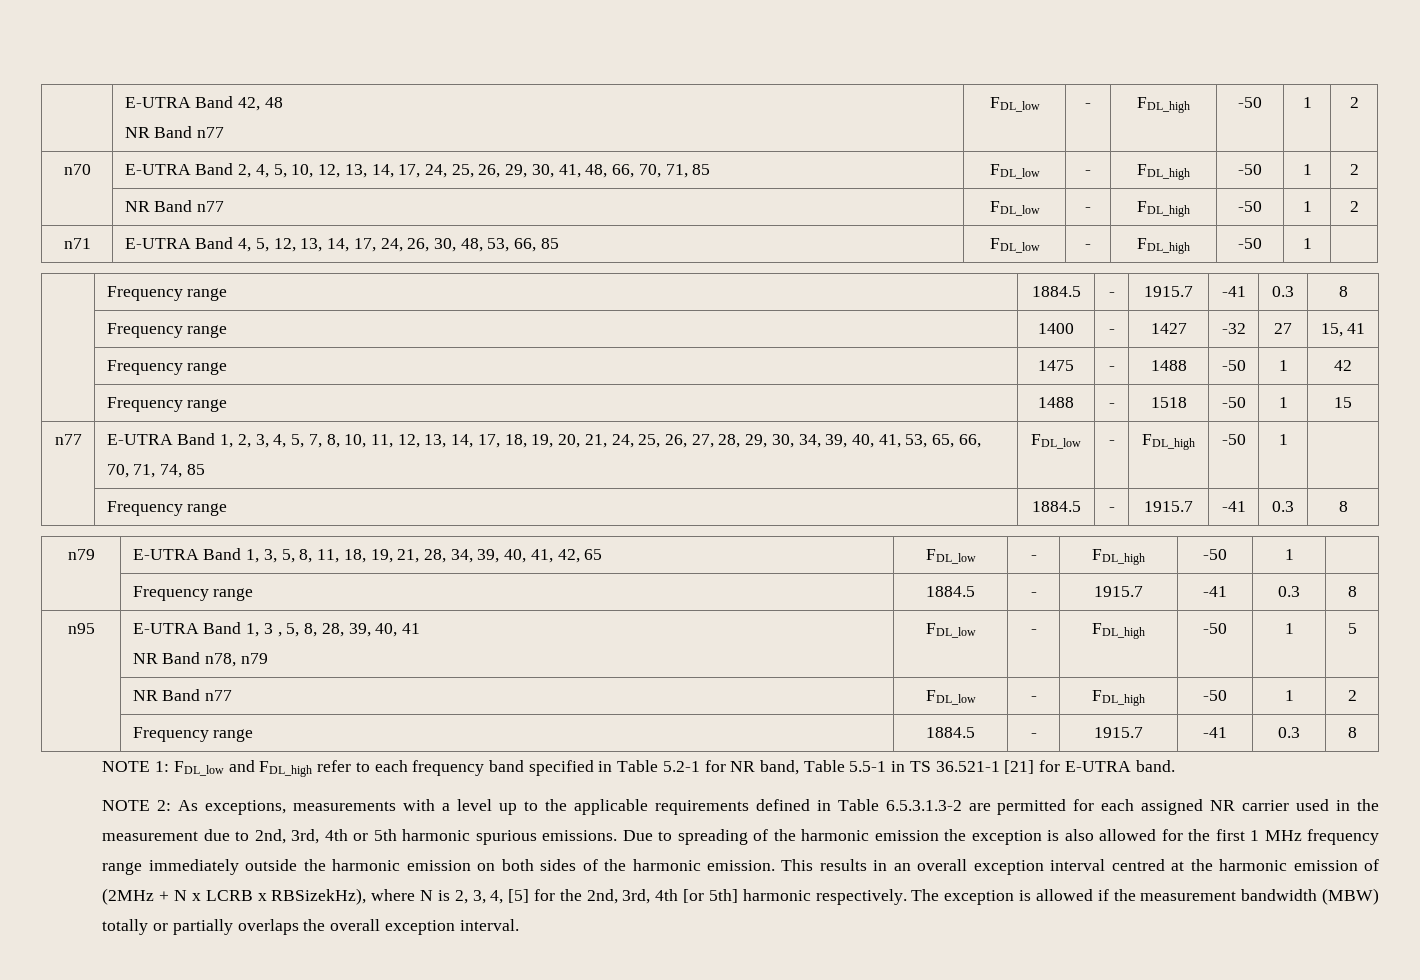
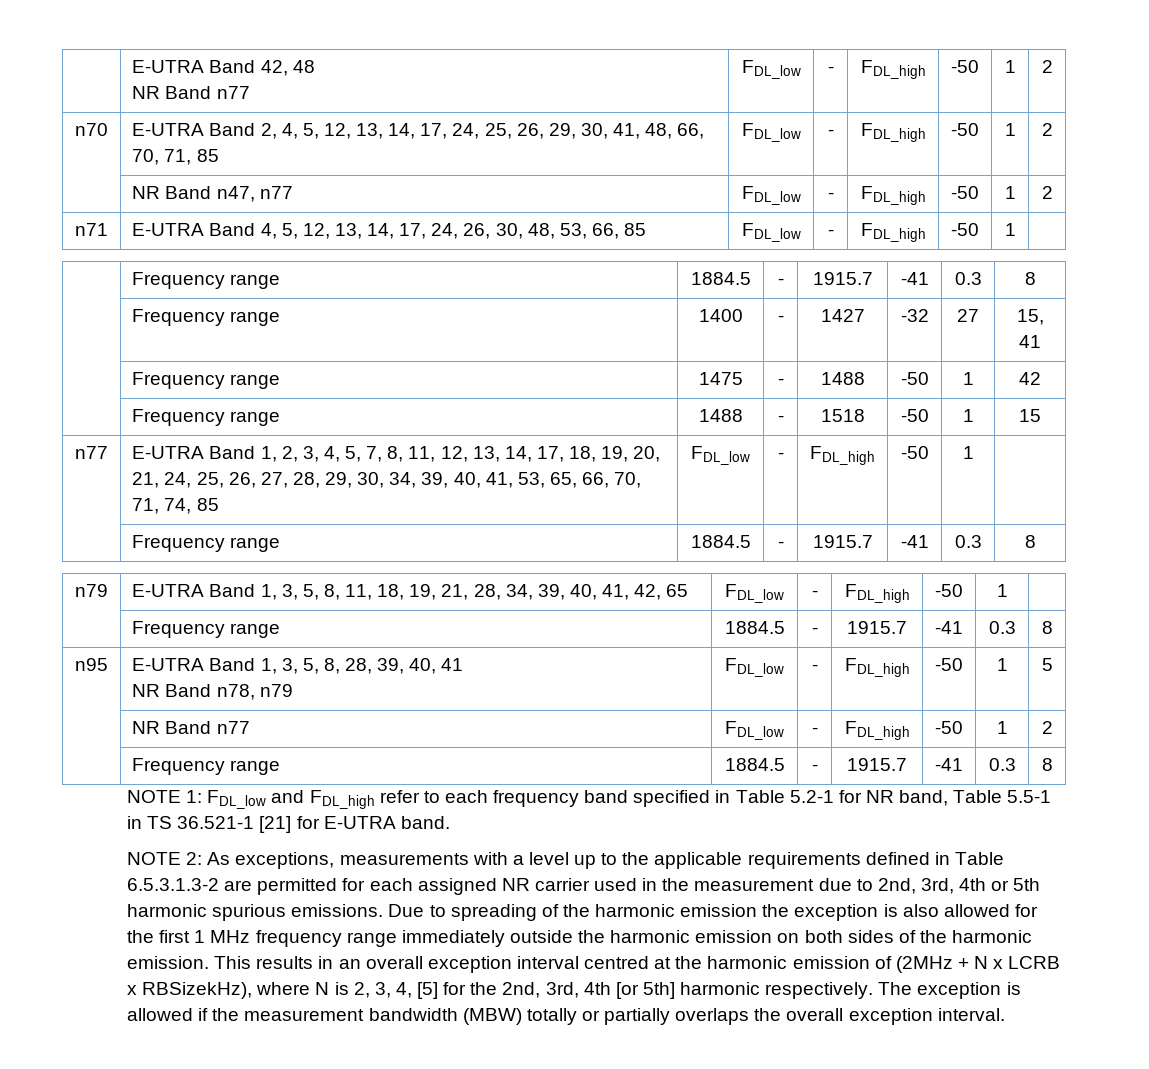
[291,164,314,178] 10, -> (319, 131) none
(193, 206) none -> [216,186,255,202] n47,
[344,434,367,448] 10, -> (404, 454) none
[263,623,282,637] 3 , -> [281,658,298,674] 3,

